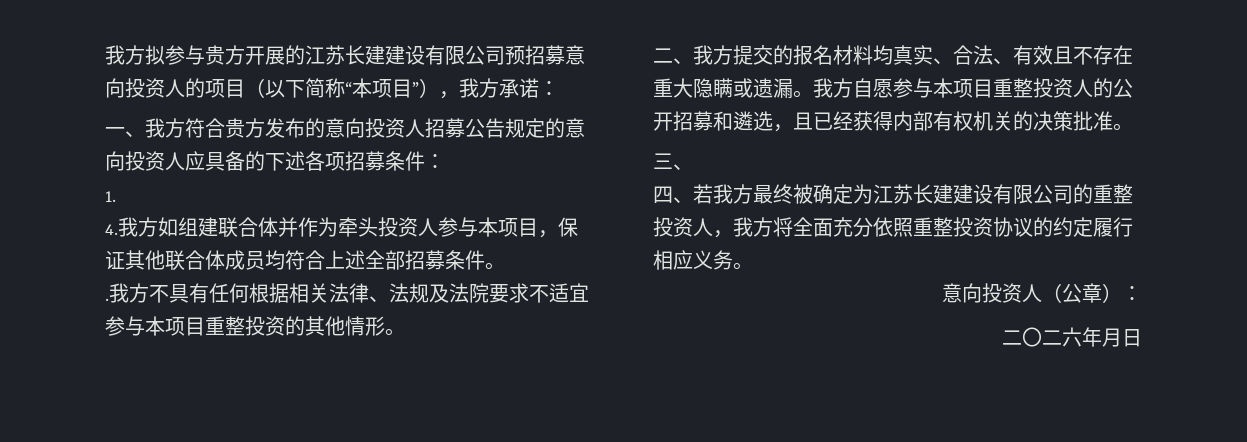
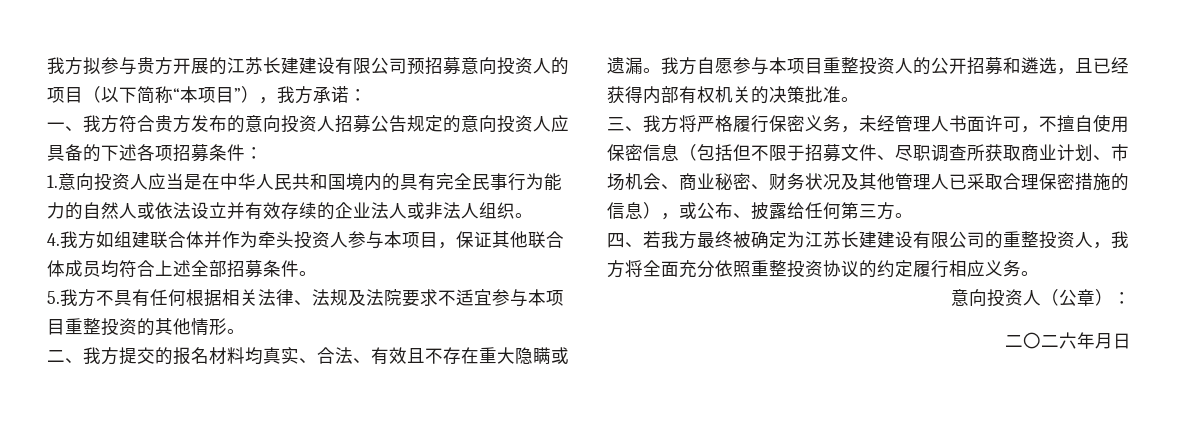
(116, 196) none -> [58,173,562,191] [47,202,533,220] 意向投资人应当是在中华人民共和国境内的具有完全民事行为能力的自然人或依法设立并有效存续的企业法人或非法人组织。
[105,298,109,301] . -> [47,291,60,304] 5.
(693, 167) none -> [643,114,1129,133] [607,144,1129,162] [607,173,1129,191] [607,202,913,220] 我方将严格履行保密义务，未经管理人书面许可，不擅自使用保密信息（包括但不限于招募文件、尽职调查所获取商业计划、市场机会、商业秘密、财务状况及其他管理人已采取合理保密措施的信息），或公布、披露给任何第三方。

